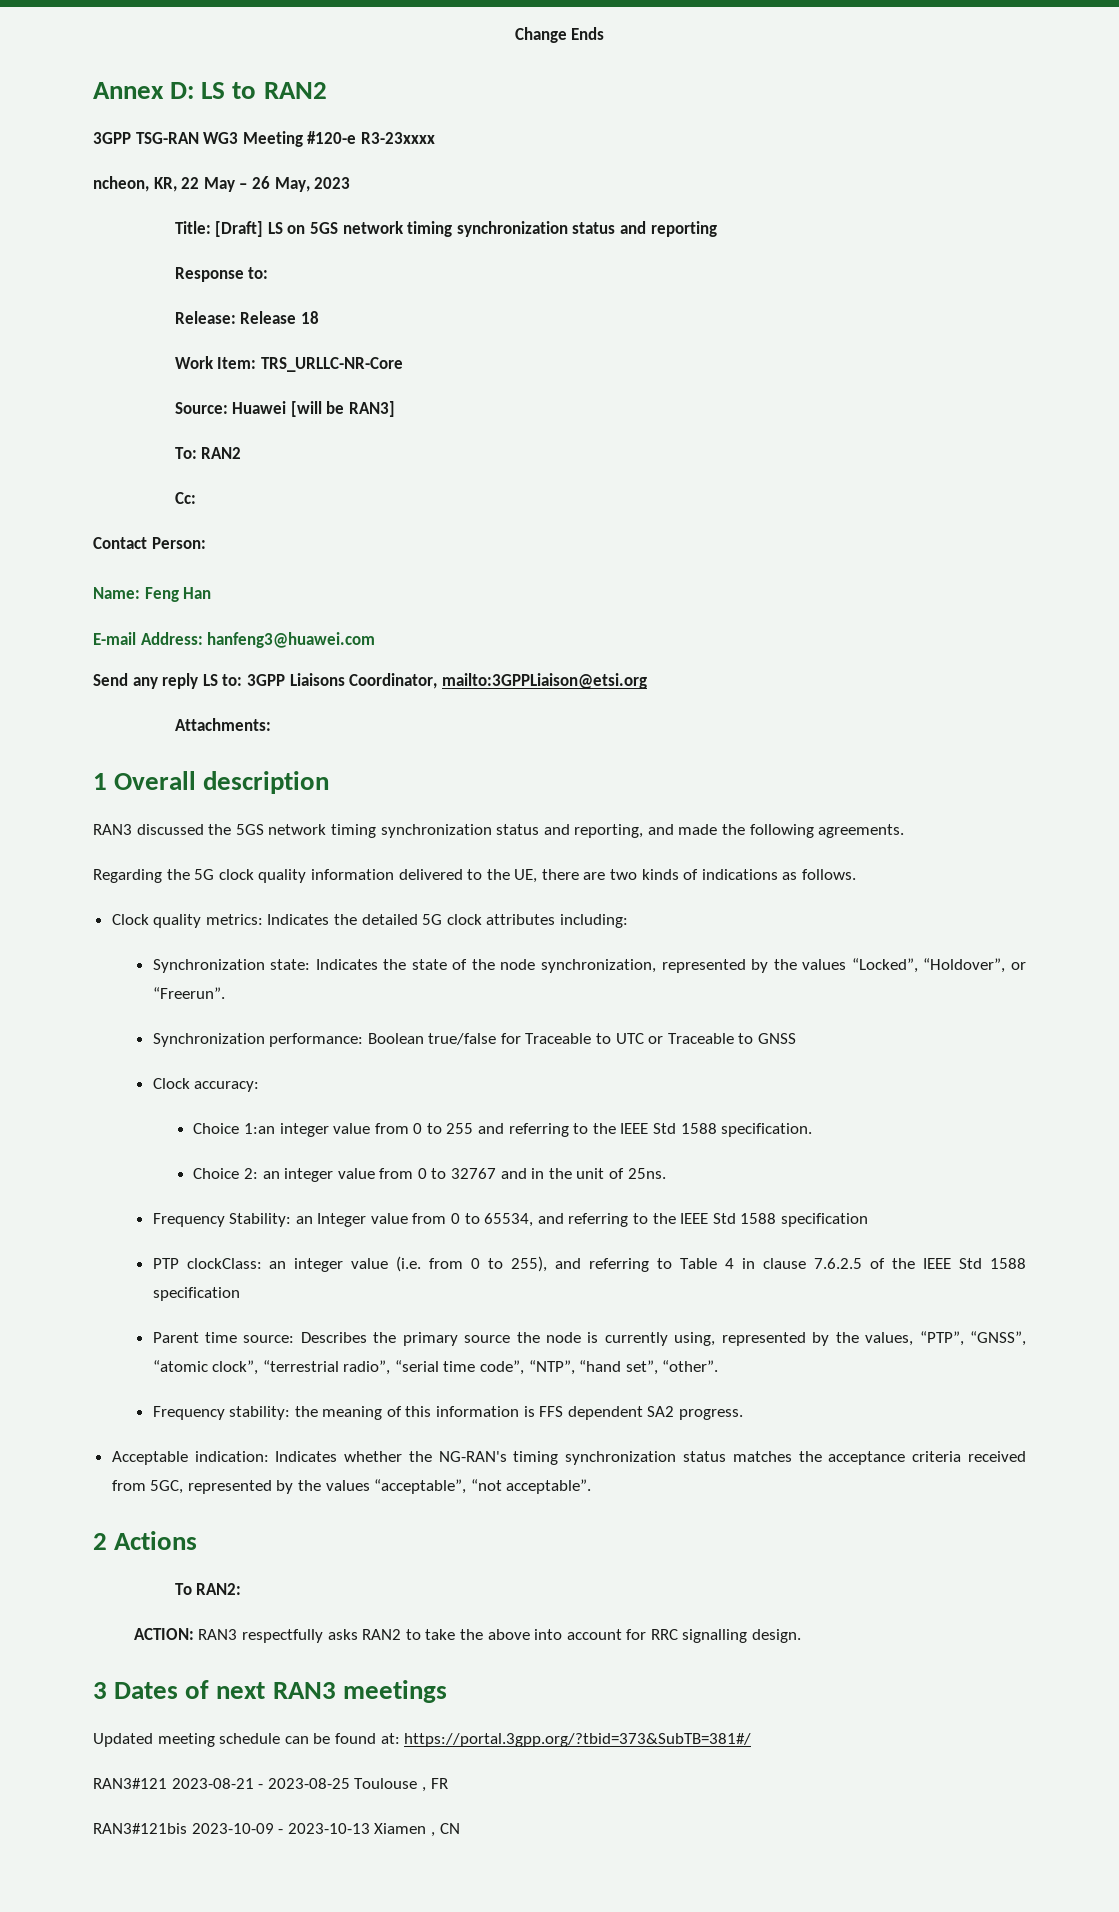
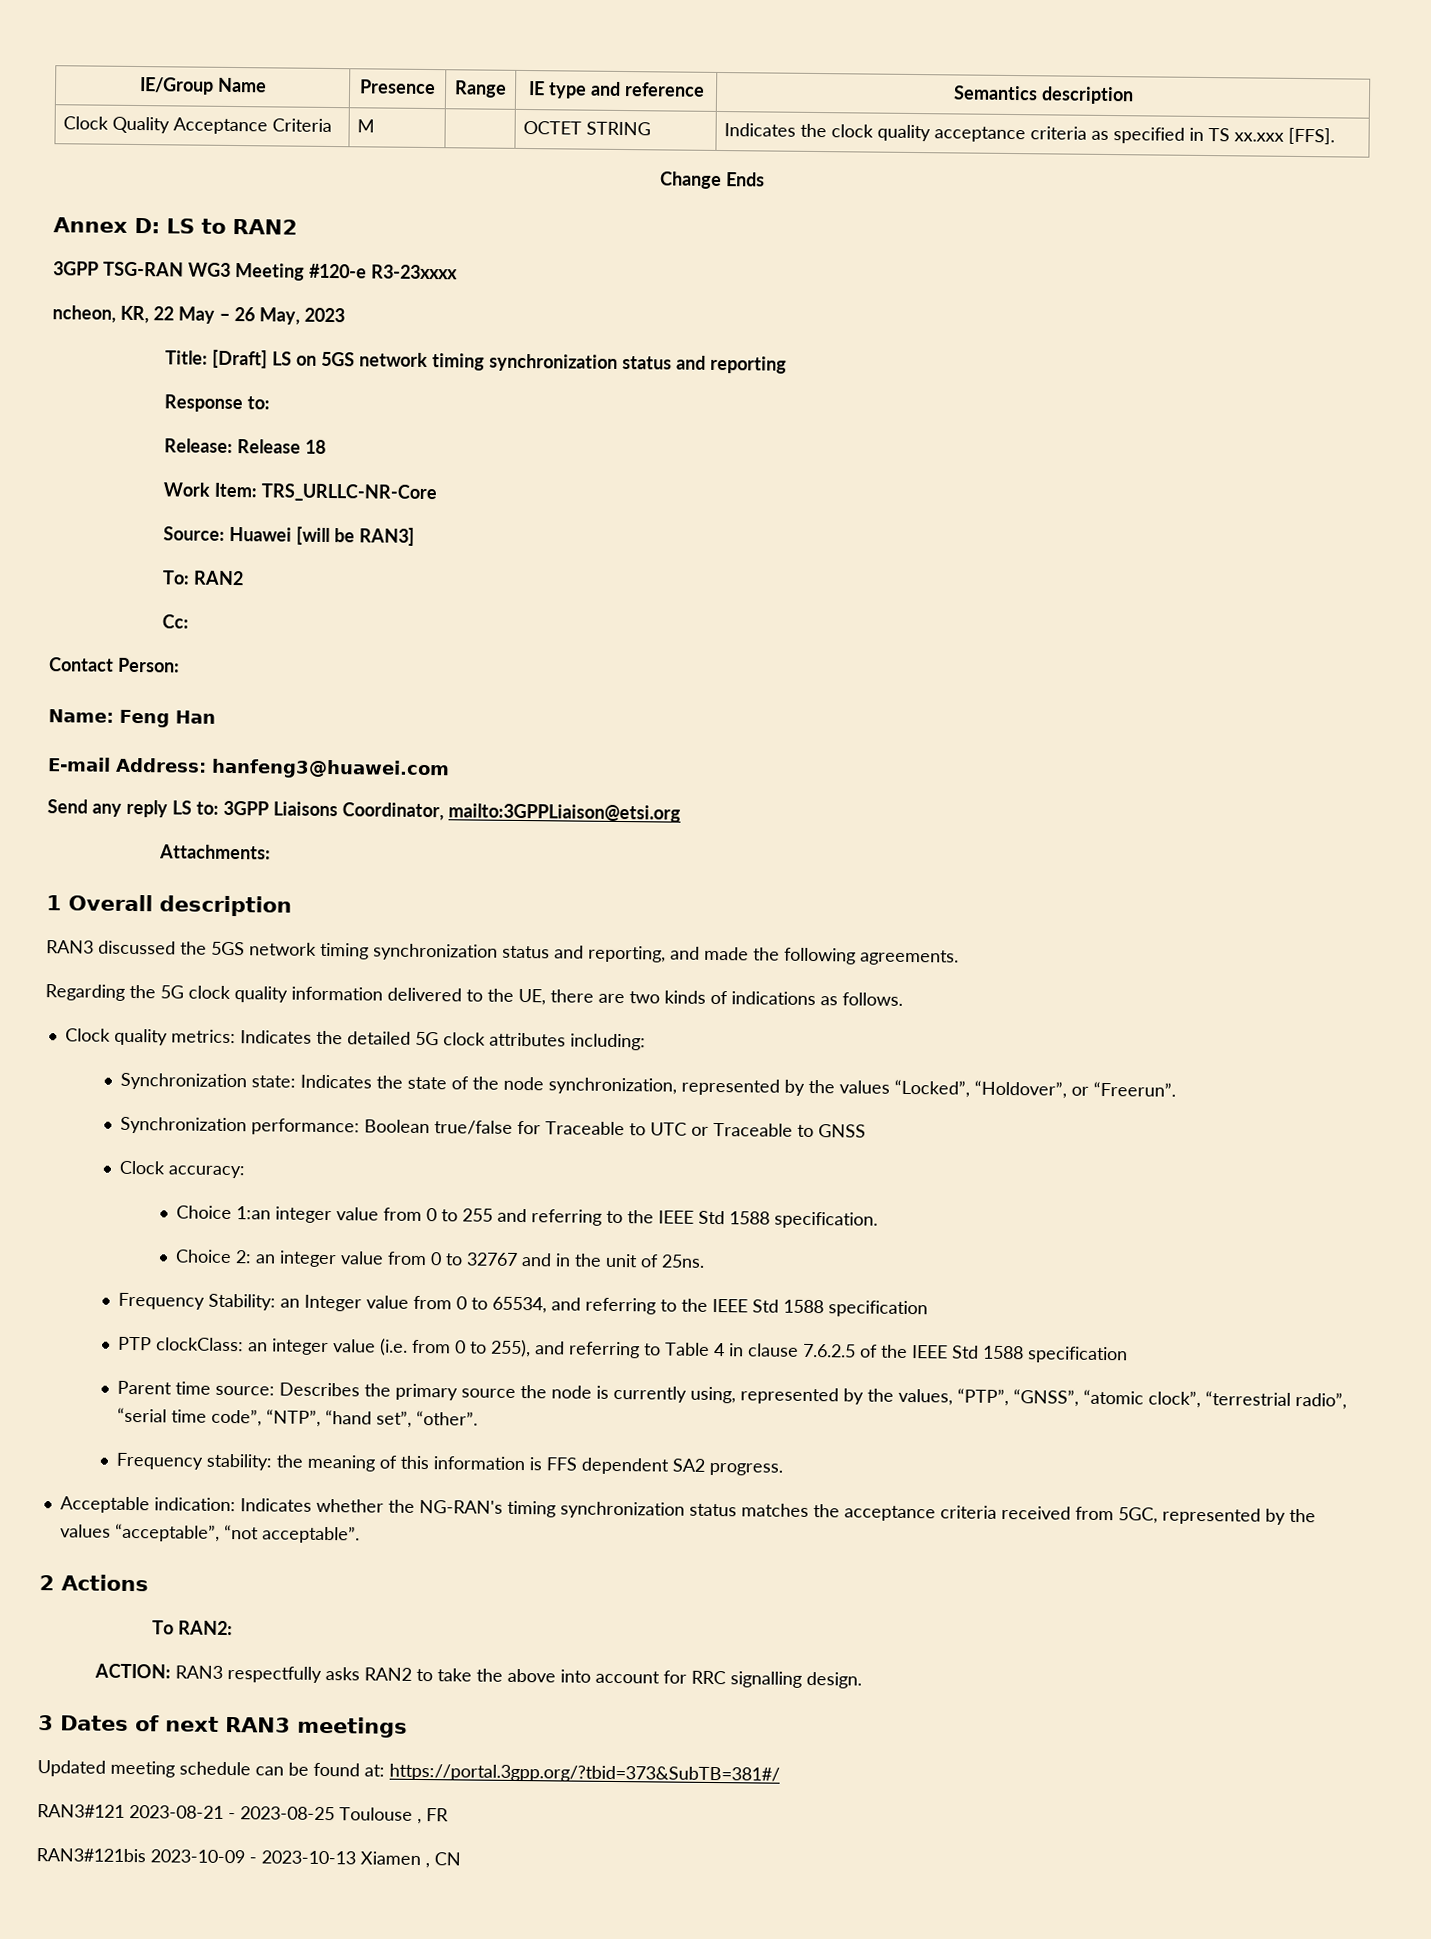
(514, 35) none -> [138,77,267,95] [360,79,436,95] [454,80,507,98] [527,81,705,99] [952,85,1134,105] [62,116,332,135] [356,119,375,133] [522,120,651,136] [723,123,1335,145] IE/Group Name | Presence | Range | IE type and reference | Semantics description // Clock Quality Acceptance Criteria | M | | OCTET STRING | Indicates the clock quality acceptance criteria as specified in TS xx.xxx [FFS]. //

